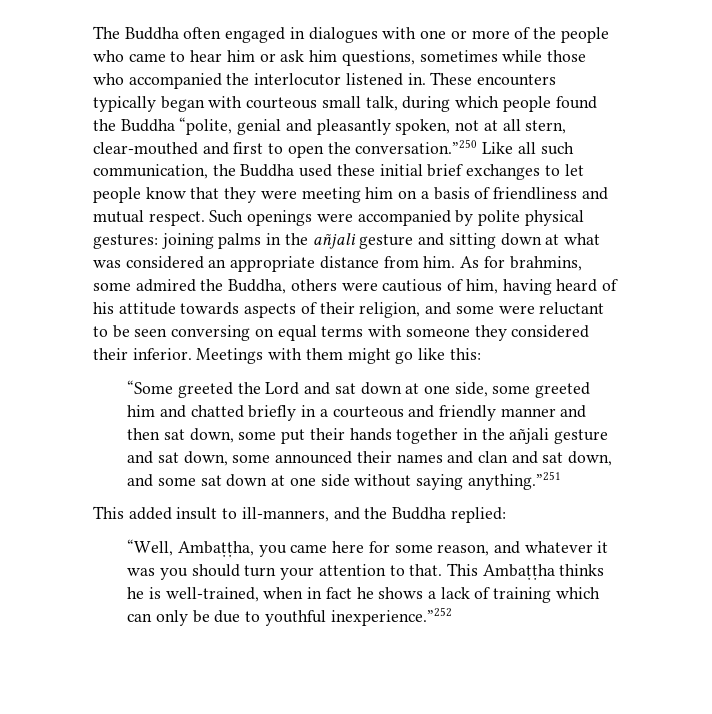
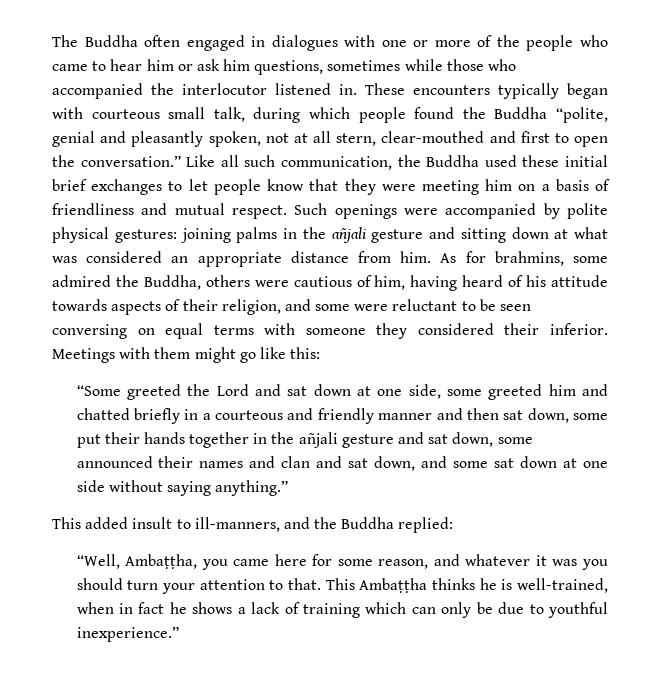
[355,139,478,154] conversation.”250 -> [80,155,181,167] conversation.”
[467,471,561,490] anything.”251 -> [215,480,289,496] anything.”
[330,607,452,626] inexperience.”252 -> [76,626,179,642] inexperience.”

